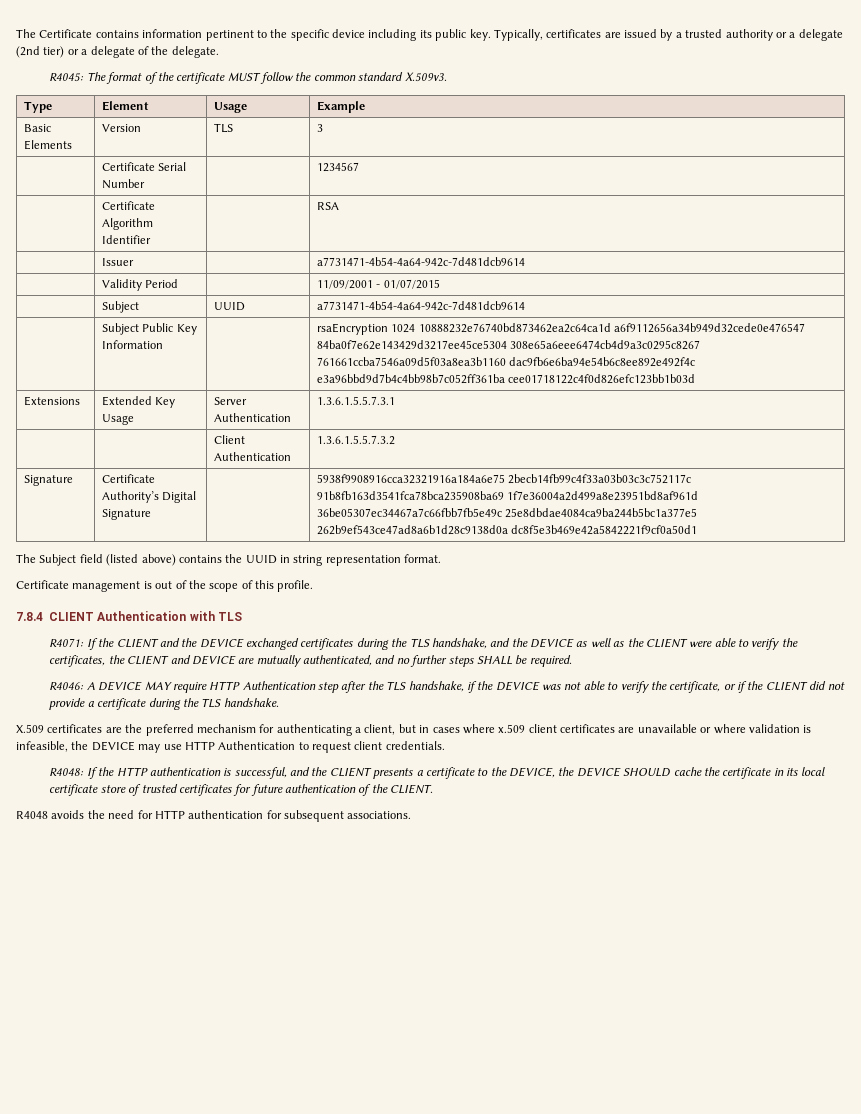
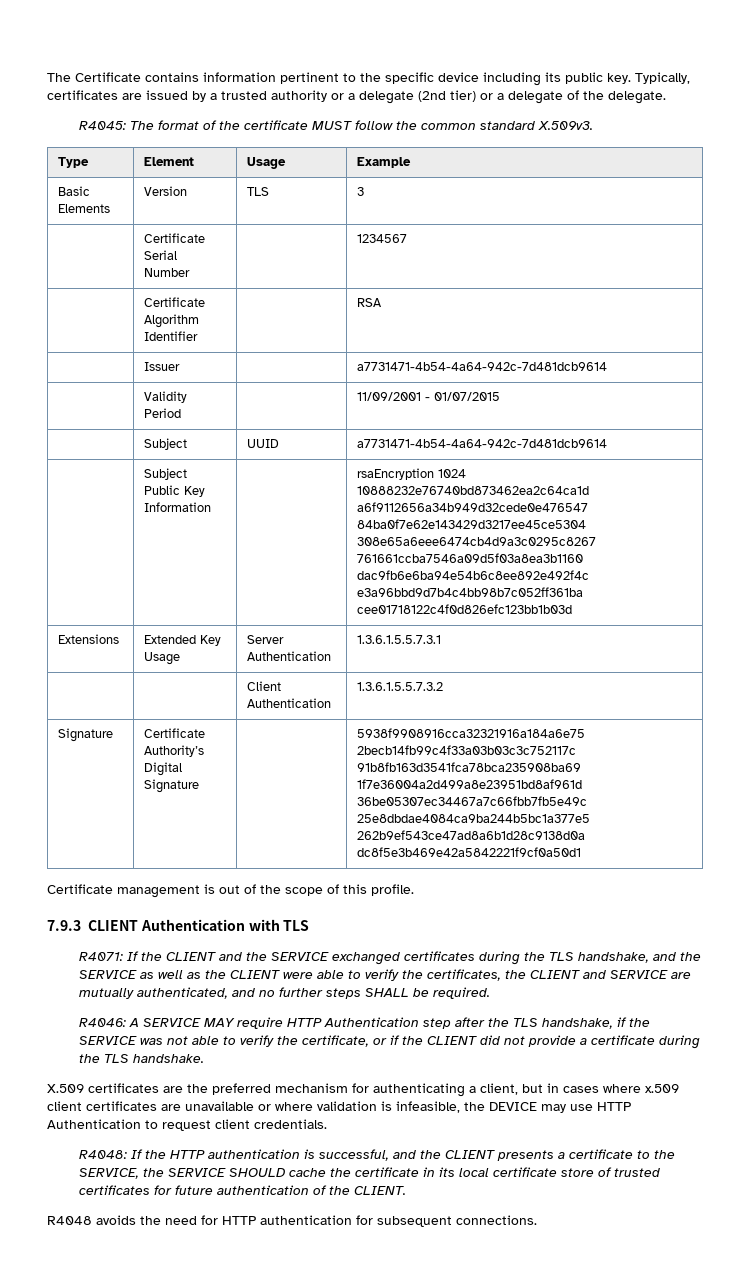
[16,554,442,566] // The Subject field (listed above) contains the UUID in string representation format. -> (582, 852) none
[16,612,43,621] 7.8.4 -> [47,920,81,931] 7.9.3
[199,638,244,648] DEVICE -> [270,952,329,961] SERVICE
[530,638,575,648] DEVICE -> [78,970,137,979] SERVICE
[191,655,236,665] DEVICE -> [609,970,668,979] SERVICE
[98,681,143,691] DEVICE -> [142,1018,201,1027] SERVICE
[495,681,540,691] DEVICE -> [78,1036,137,1045] SERVICE
[509,767,621,778] DEVICE, the DEVICE -> [78,1168,226,1179] SERVICE, the SERVICE
[347,811,412,819] associations. -> [456,1215,537,1225] connections.

